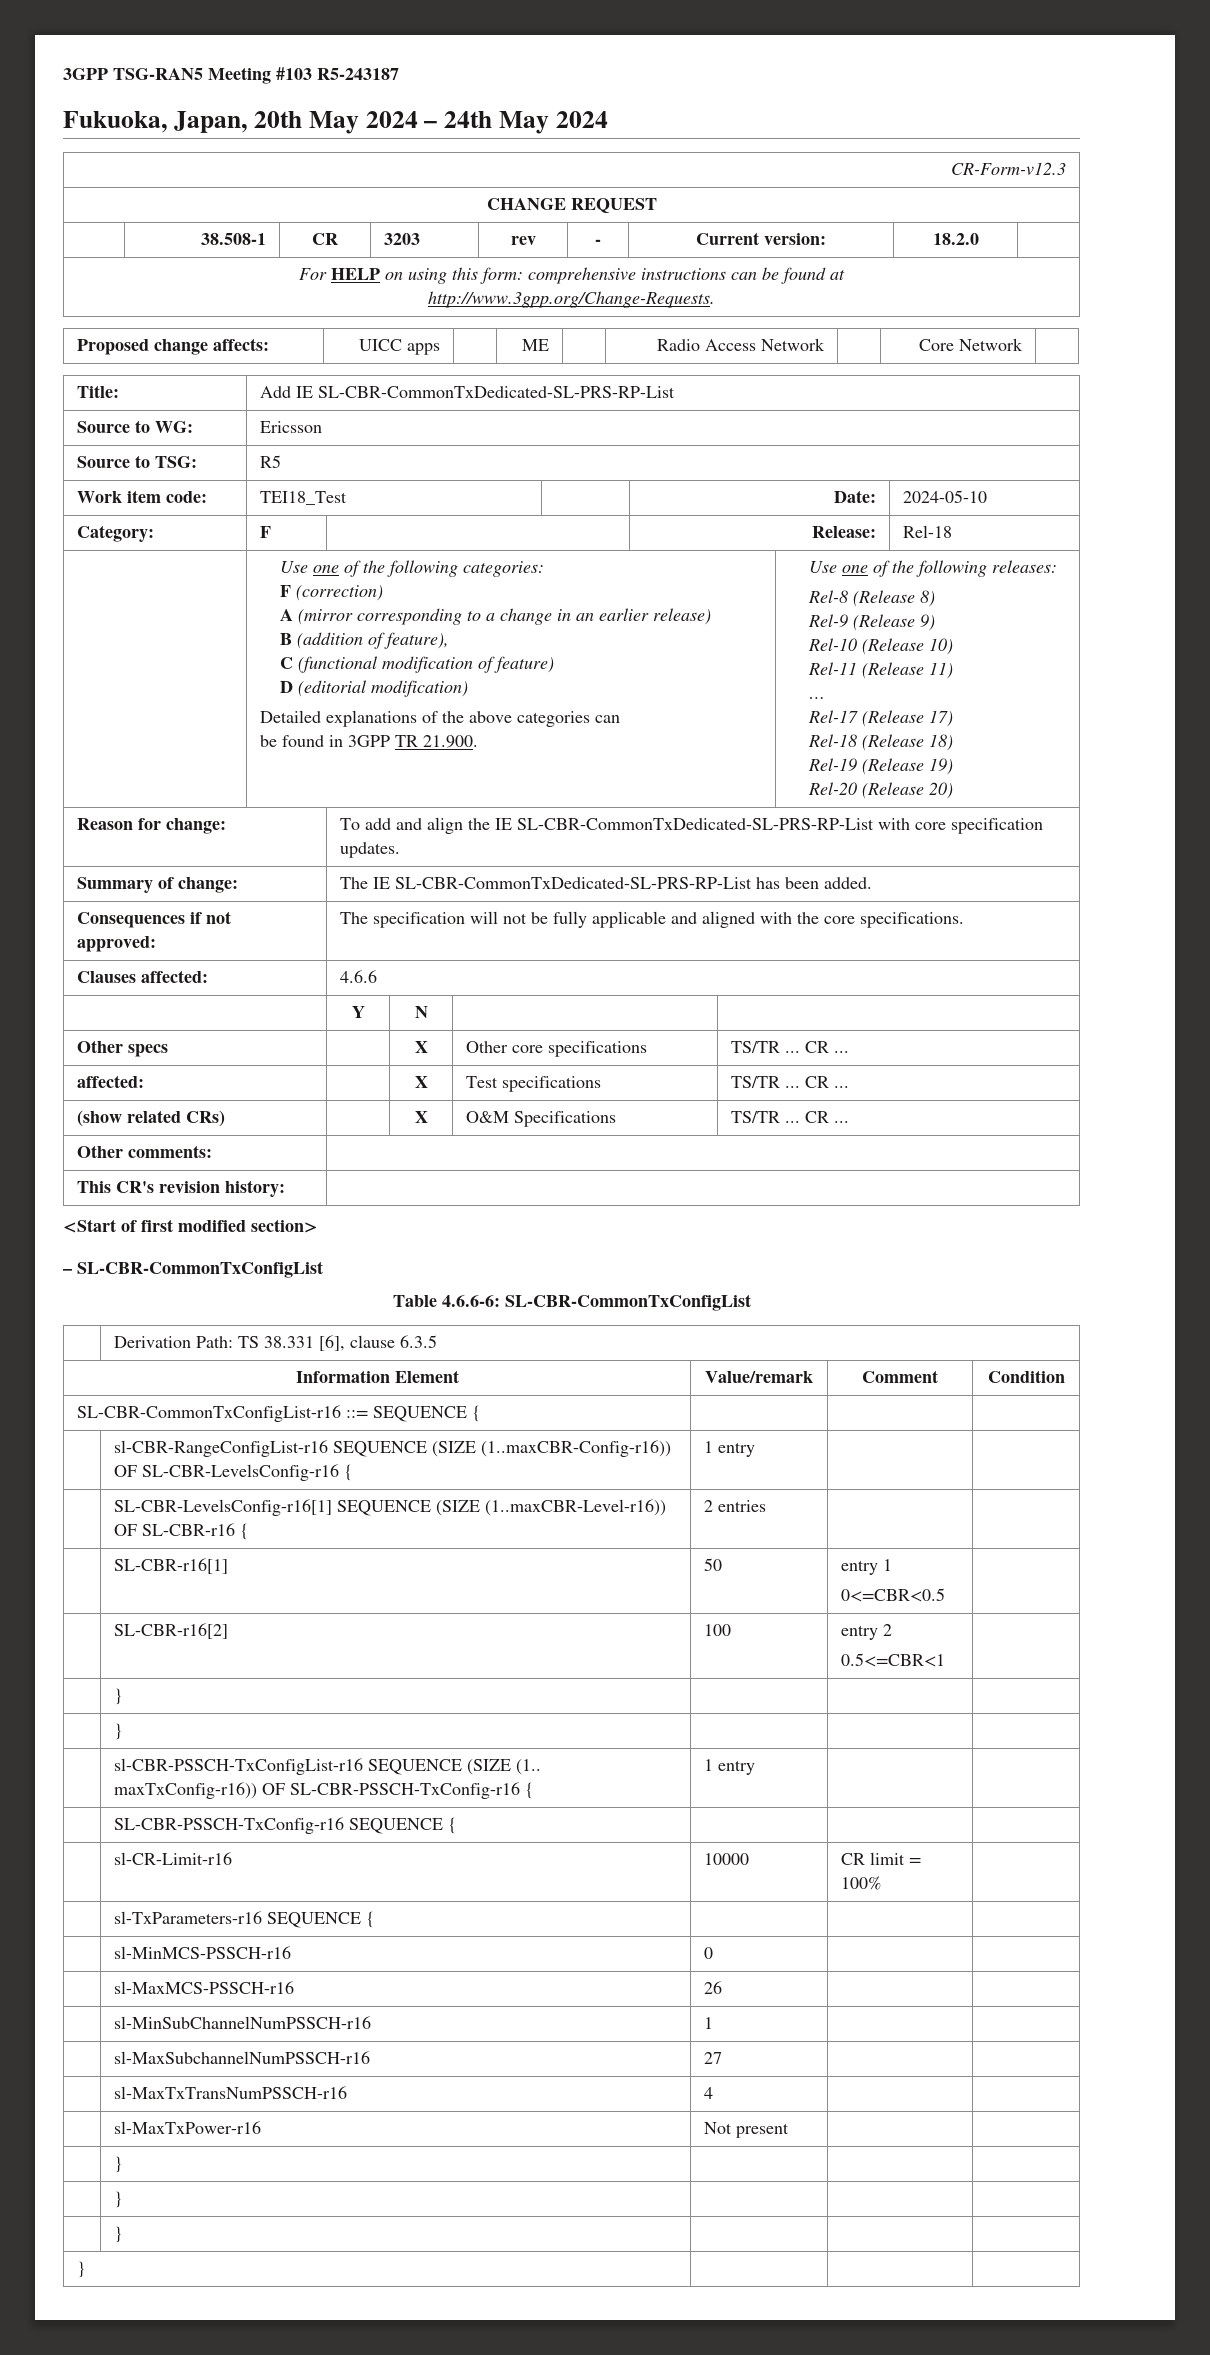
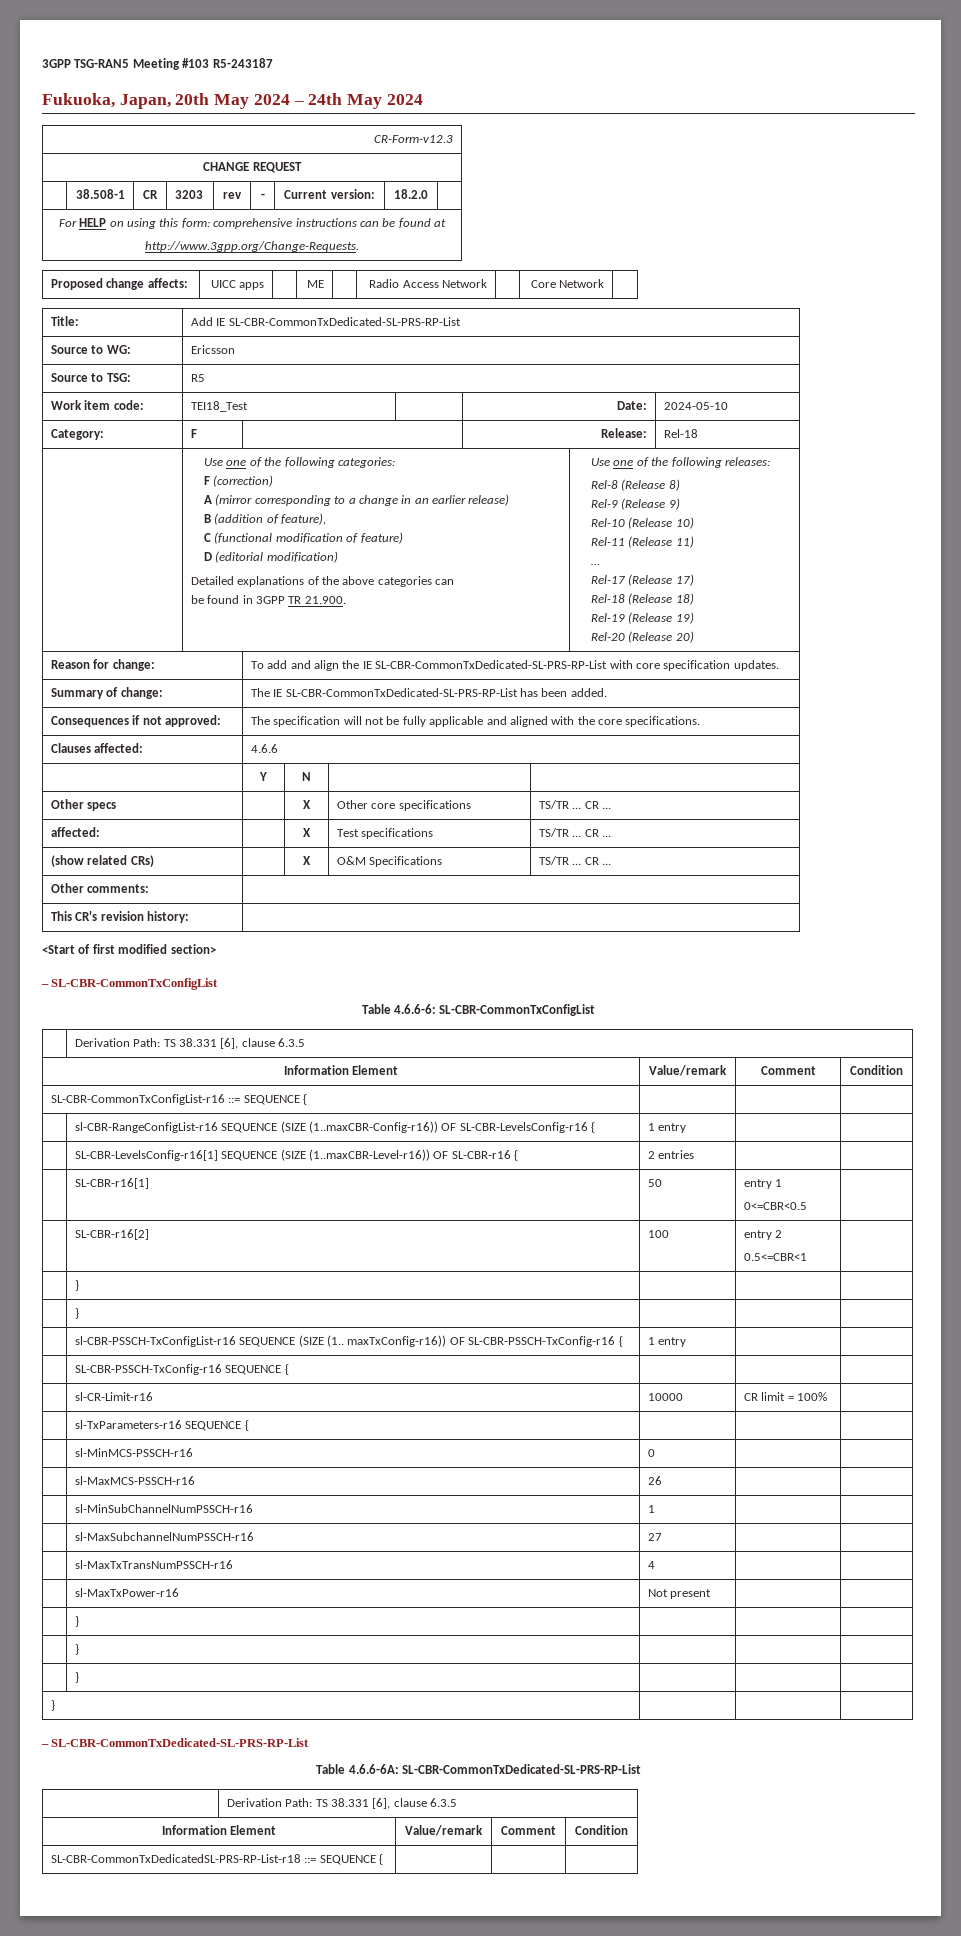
(87, 2269) none -> [41,1738,310,1747] [316,1764,641,1774] [226,1798,458,1809] [161,1825,277,1835] [405,1825,483,1836] [501,1826,556,1835] [575,1825,628,1835] [50,1854,384,1865] // – SL-CBR-CommonTxDedicated-SL-PRS-RP-List // Table 4.6.6-6A: SL-CBR-CommonTxDedicated-SL-PRS-RP-List // | Derivation Path: TS 38.331 [6], clause 6.3.5 // Information Element | Value/remark | Comment | Condition // SL-CBR-CommonTxDedicatedSL-PRS-RP-List-r18 ::= SEQUENCE { | | |

